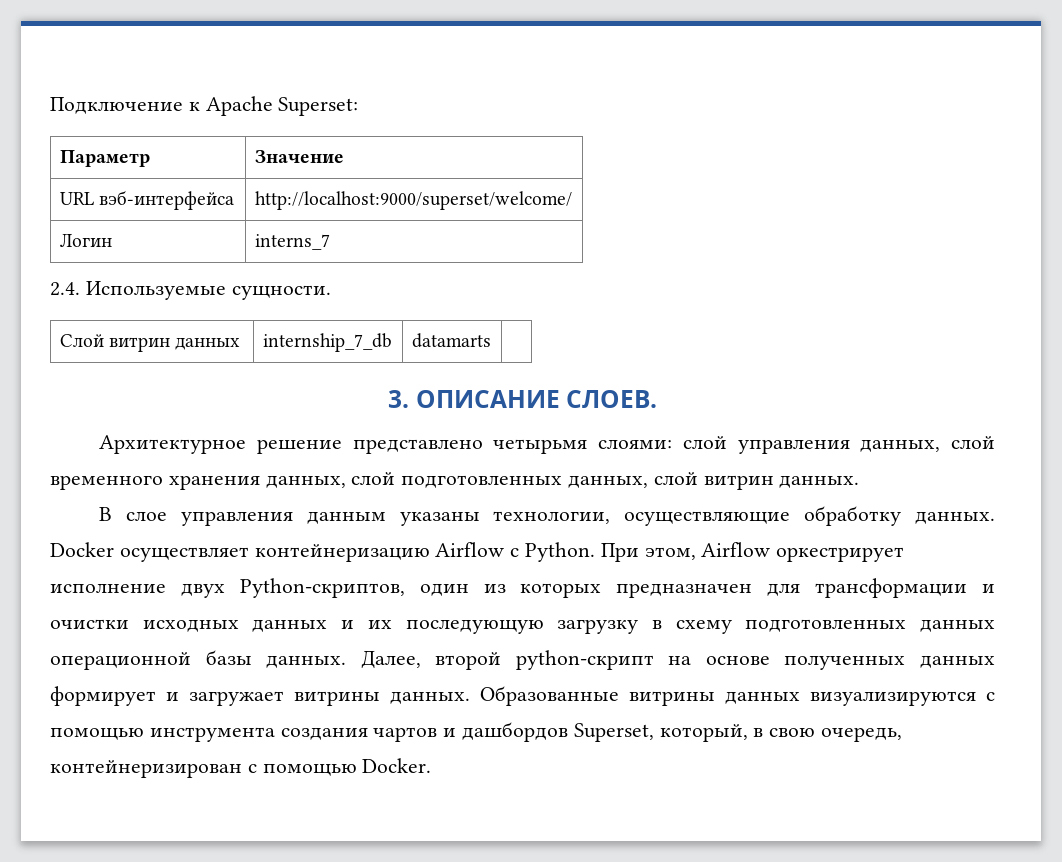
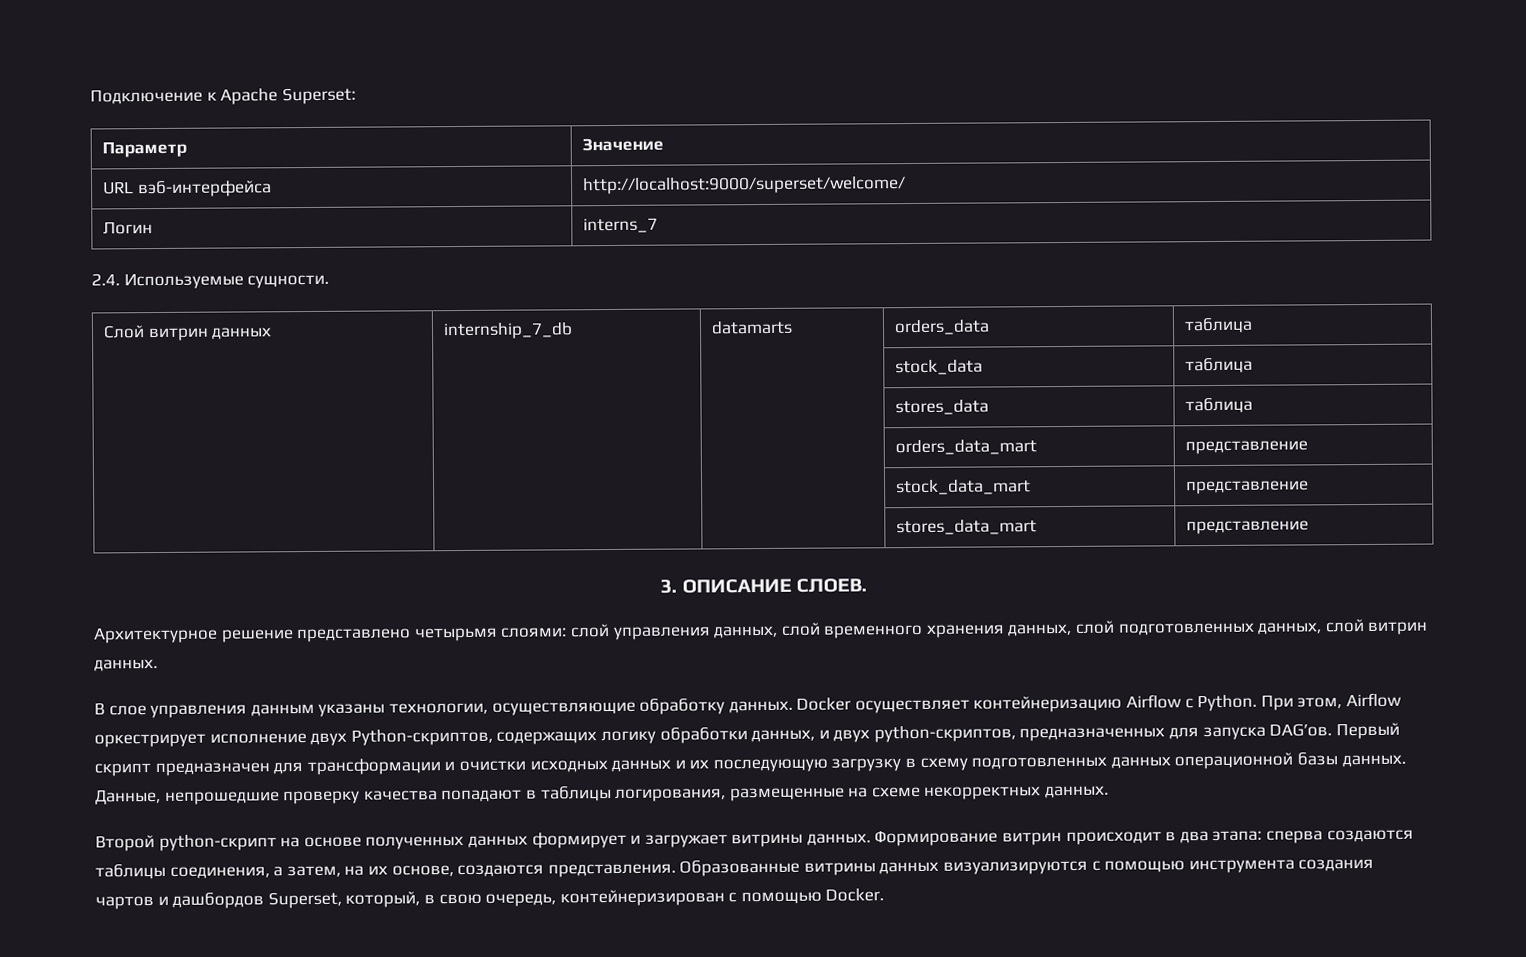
(491, 340) none -> [894,319,991,336] [1184,317,1254,334] [895,359,984,376] [1185,357,1254,374] [895,399,990,416] [1185,397,1254,414] [895,439,1038,456] [1185,440,1309,455] [896,479,1032,496] [1186,480,1310,495] [896,519,1038,536] [1186,520,1310,535] orders_data | таблица // | | | stock_data | таблица // | | | stores_data | таблица // | | | orders_data_mart | представление // | | | stock_data_mart | представление // | | | stores_data_mart | представление
[419,583,602,598] один из которых -> [496,722,1400,745] [94,763,151,777] содержащих логику обработки данных, и двух python-скриптов, предназначенных для запуска DAG’ов. Первый скрипт
[360,650,502,670] Далее, второй -> [95,785,1110,805] [95,835,155,852] Данные, непрошедшие проверку качества попадают в таблицы логирования, размещенные на схеме некорректных данных. // Второй
(470, 697) none -> [874,829,1414,847] [95,863,676,880] Формирование витрин происходит в два этапа: сперва создаются таблицы соединения, а затем, на их основе, создаются представления.

